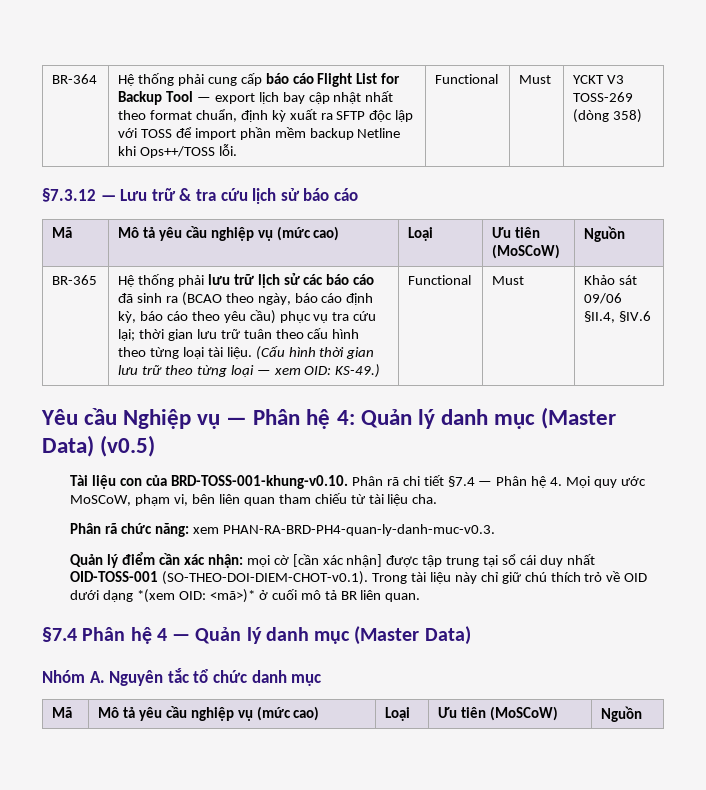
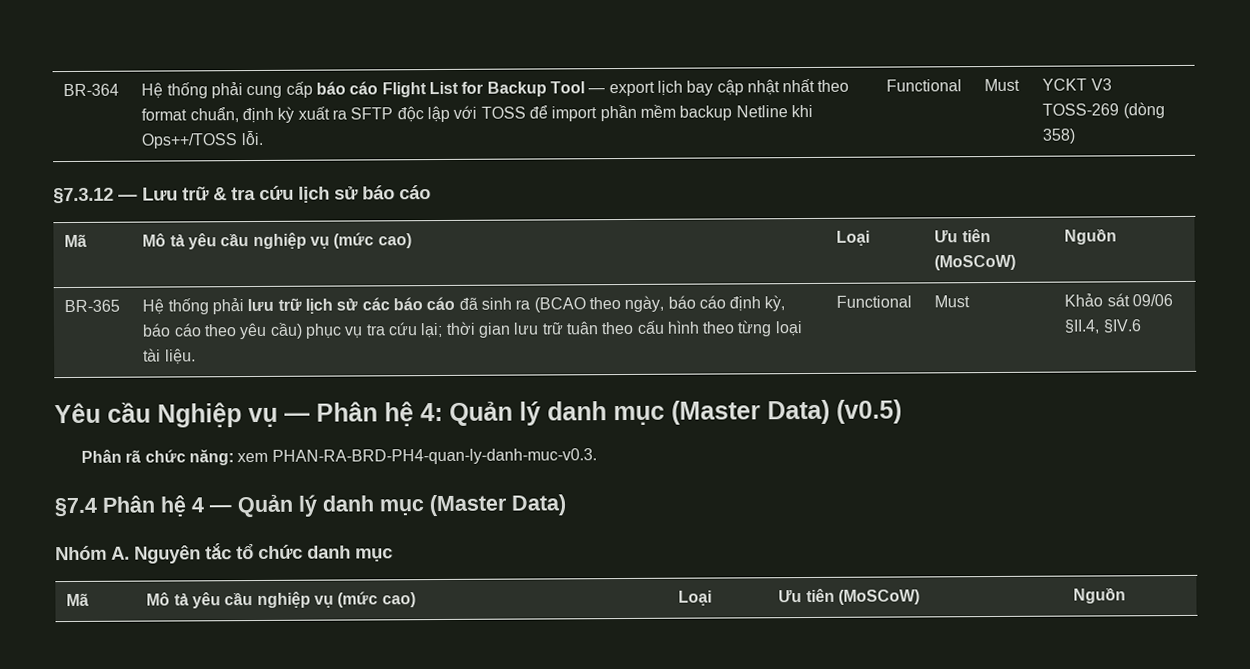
[255,346,375,360] [118,364,381,378] (Cấu hình thời gian lưu trữ theo từng loại — xem OID: KS-49.) -> (196, 356) none
[70,475,646,489] [70,493,438,506] // Tài liệu con của BRD-TOSS-001-khung-v0.10. Phân rã chi tiết §7.4 — Phân hệ 4. Mọi quy ước MoSCoW, phạm vi, bên liên quan tham chiếu từ tài liệu cha. -> (902, 411) none
[70,552,595,568] [70,571,648,585] [70,589,421,603] // Quản lý điểm cần xác nhận: mọi cờ [cần xác nhận] được tập trung tại sổ cái duy nhất OID-TOSS-001 (SO-THEO-DOI-DIEM-CHOT-v0.1). Trong tài liệu này chỉ giữ chú thích trỏ về OID dưới dạng *(xem OID: <mã>)* ở cuối mô tả BR liên quan. -> (597, 456) none

